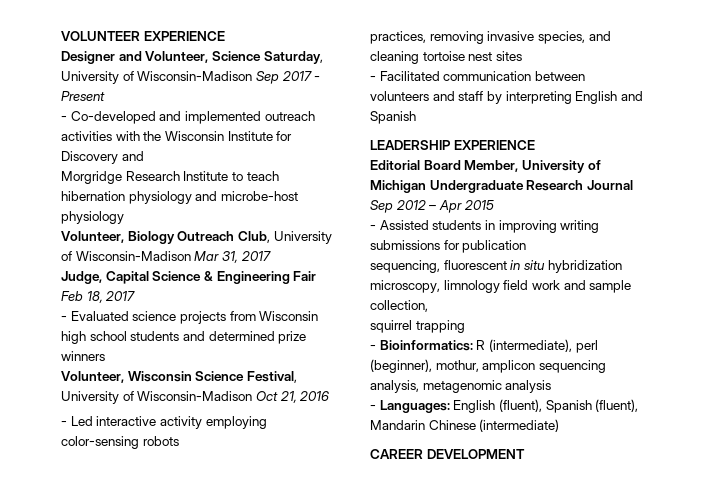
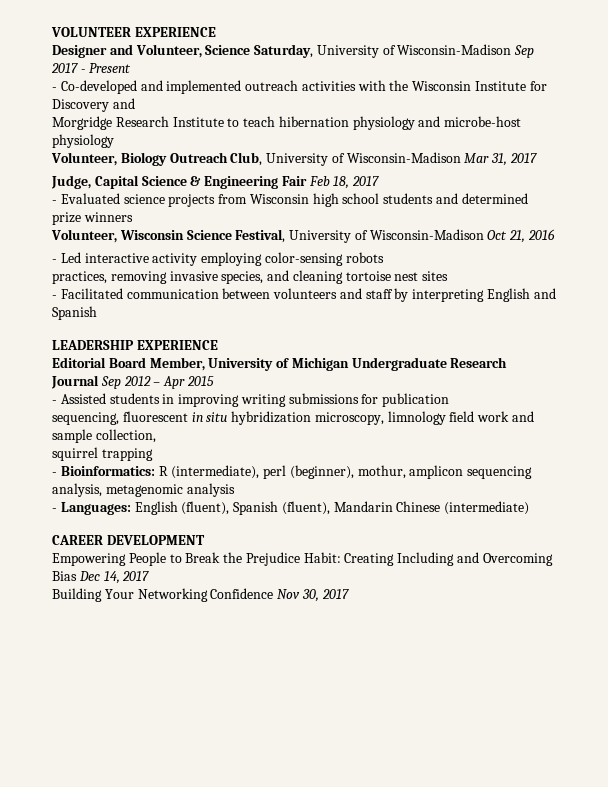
(525, 454) none -> [52,552,553,566] [52,571,150,584] [52,588,349,602] // Empowering People to Break the Prejudice Habit: Creating Including and Overcoming Bias Dec 14, 2017 // Building Your Networking Confidence Nov 30, 2017

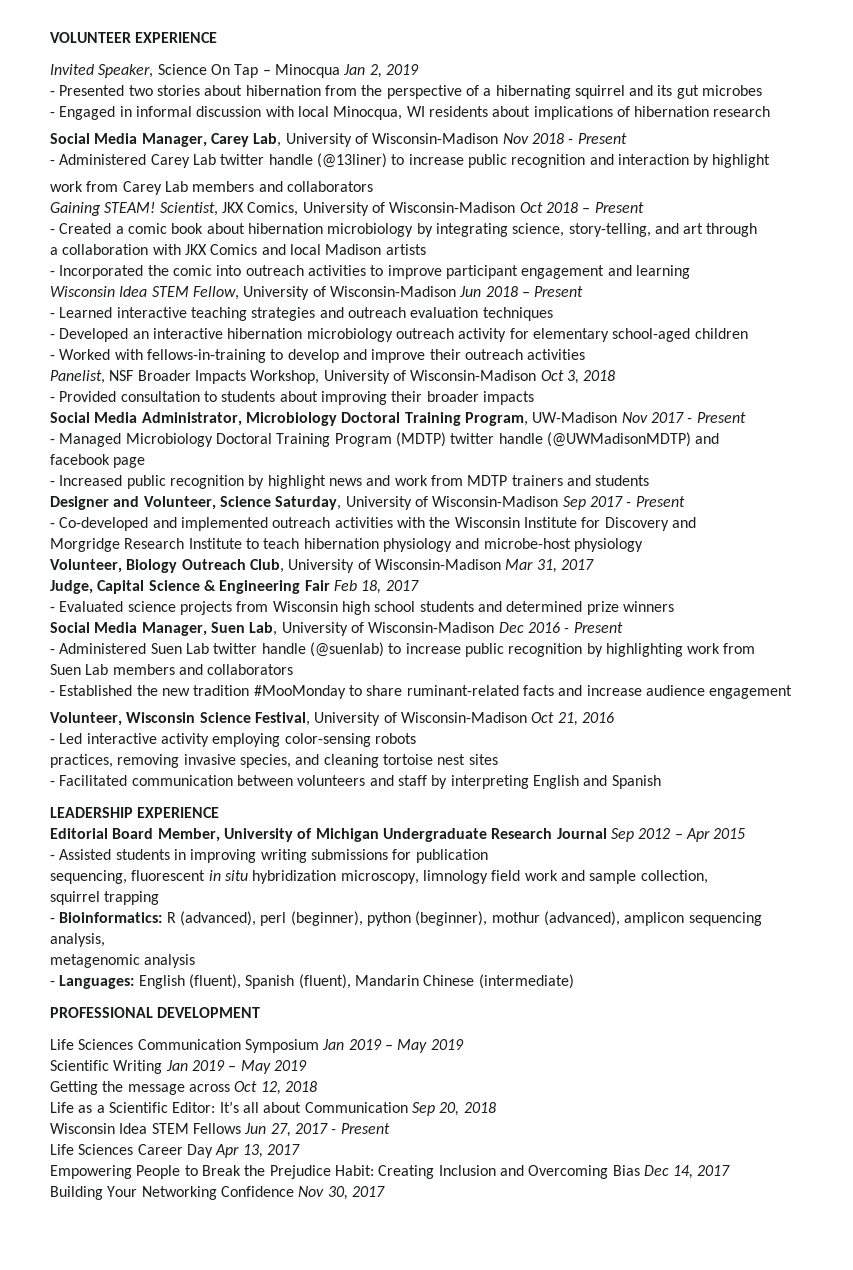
(216, 32) none -> [50,64,419,78] [50,85,763,99] [50,106,771,120] [50,133,627,147] [50,153,771,168] [50,181,373,195] [50,202,644,216] [50,223,758,237] [50,244,426,255] [50,265,690,279] [50,286,584,300] [50,307,553,321] [50,328,748,342] [50,349,586,363] [50,370,616,384] [50,391,534,405] [50,412,746,426] [50,432,720,447] [50,454,146,468] [50,475,650,489] // Invited Speaker, Science On Tap – Minocqua Jan 2, 2019 // - Presented two stories about hibernation from the perspective of a hibernating squirrel and its gut microbes // - Engaged in informal discussion with local Minocqua, WI residents about implications of hibernation research // Social Media Manager, Carey Lab, University of Wisconsin-Madison Nov 2018 - Present // - Administered Carey Lab twitter handle (@13liner) to increase public recognition and interaction by highlight // work from Carey Lab members and collaborators // Gaining STEAM! Scientist, JKX Comics, University of Wisconsin-Madison Oct 2018 – Present // - Created a comic book about hibernation microbiology by integrating science, story-telling, and art through // a collaboration with JKX Comics and local Madison artists // - Incorporated the comic into outreach activities to improve participant engagement and learning // Wisconsin Idea STEM Fellow, University of Wisconsin-Madison Jun 2018 – Present // - Learned interactive teaching strategies and outreach evaluation techniques // - Developed an interactive hibernation microbiology outreach activity for elementary school-aged children // - Worked with fellows-in-training to develop and improve their outreach activities // Panelist, NSF Broader Impacts Workshop, University of Wisconsin-Madison Oct 3, 2018 // - Provided consultation to students about improving their broader impacts // Social Media Administrator, Microbiology Doctoral Training Program, UW-Madison Nov 2017 - Present // - Managed Microbiology Doctoral Training Program (MDTP) twitter handle (@UWMadisonMDTP) and // facebook page // - Increased public recognition by highlight news and work from MDTP trainers and students
(133, 217) none -> [50,622,623,636] [50,642,756,657] [50,664,294,675] [50,685,793,699] // Social Media Manager, Suen Lab, University of Wisconsin-Madison Dec 2016 - Present // - Administered Suen Lab twitter handle (@suenlab) to increase public recognition by highlighting work from // Suen Lab members and collaborators // - Established the new tradition #MooMonday to share ruminant-related facts and increase audience engagement
[171,465,260,479] (intermediate), -> [179,911,256,926] (advanced),
[357,465,406,479] mothur, -> [366,911,620,926] python (beginner), mothur (advanced),
(102, 490) none -> (105, 940) //
[52,535,103,545] CAREER -> [50,1007,153,1018] PROFESSIONAL
(205, 540) none -> [50,1039,464,1053] [50,1060,307,1074] [50,1081,317,1095] [50,1101,496,1116] [50,1123,390,1137] [50,1144,300,1158] // Life Sciences Communication Symposium Jan 2019 – May 2019 // Scientific Writing Jan 2019 – May 2019 // Getting the message across Oct 12, 2018 // Life as a Scientific Editor: It’s all about Communication Sep 20, 2018 // Wisconsin Idea STEM Fellows Jun 27, 2017 - Present // Life Sciences Career Day Apr 13, 2017
[397,552,455,566] Including -> [438,1165,496,1176] Inclusion

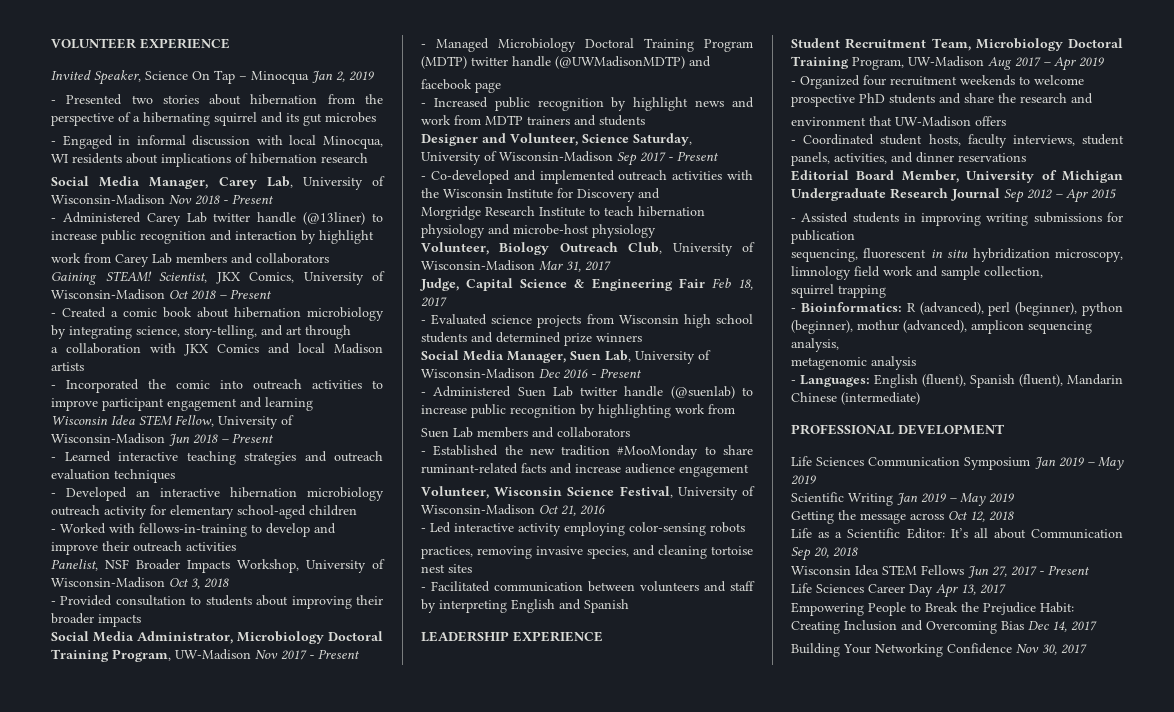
(220, 812) none -> [791,38,1123,51] [791,56,1105,71] [791,75,1084,89] [791,93,1093,107] [791,116,1006,127] [791,134,1124,148] [791,152,1026,166] // Student Recruitment Team, Microbiology Doctoral Training Program, UW-Madison Aug 2017 – Apr 2019 // - Organized four recruitment weekends to welcome prospective PhD students and share the research and // environment that UW-Madison offers // - Coordinated student hosts, faculty interviews, student panels, activities, and dinner reservations

